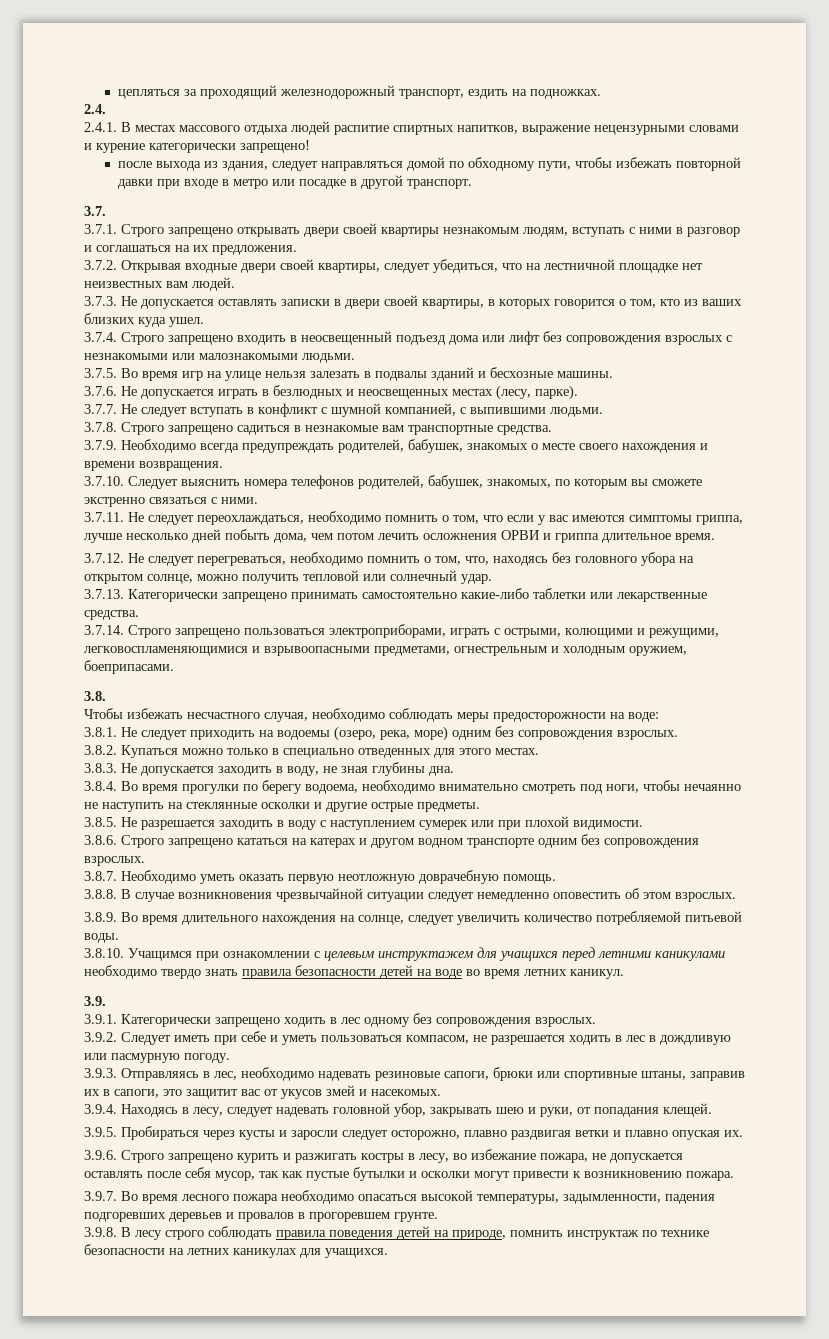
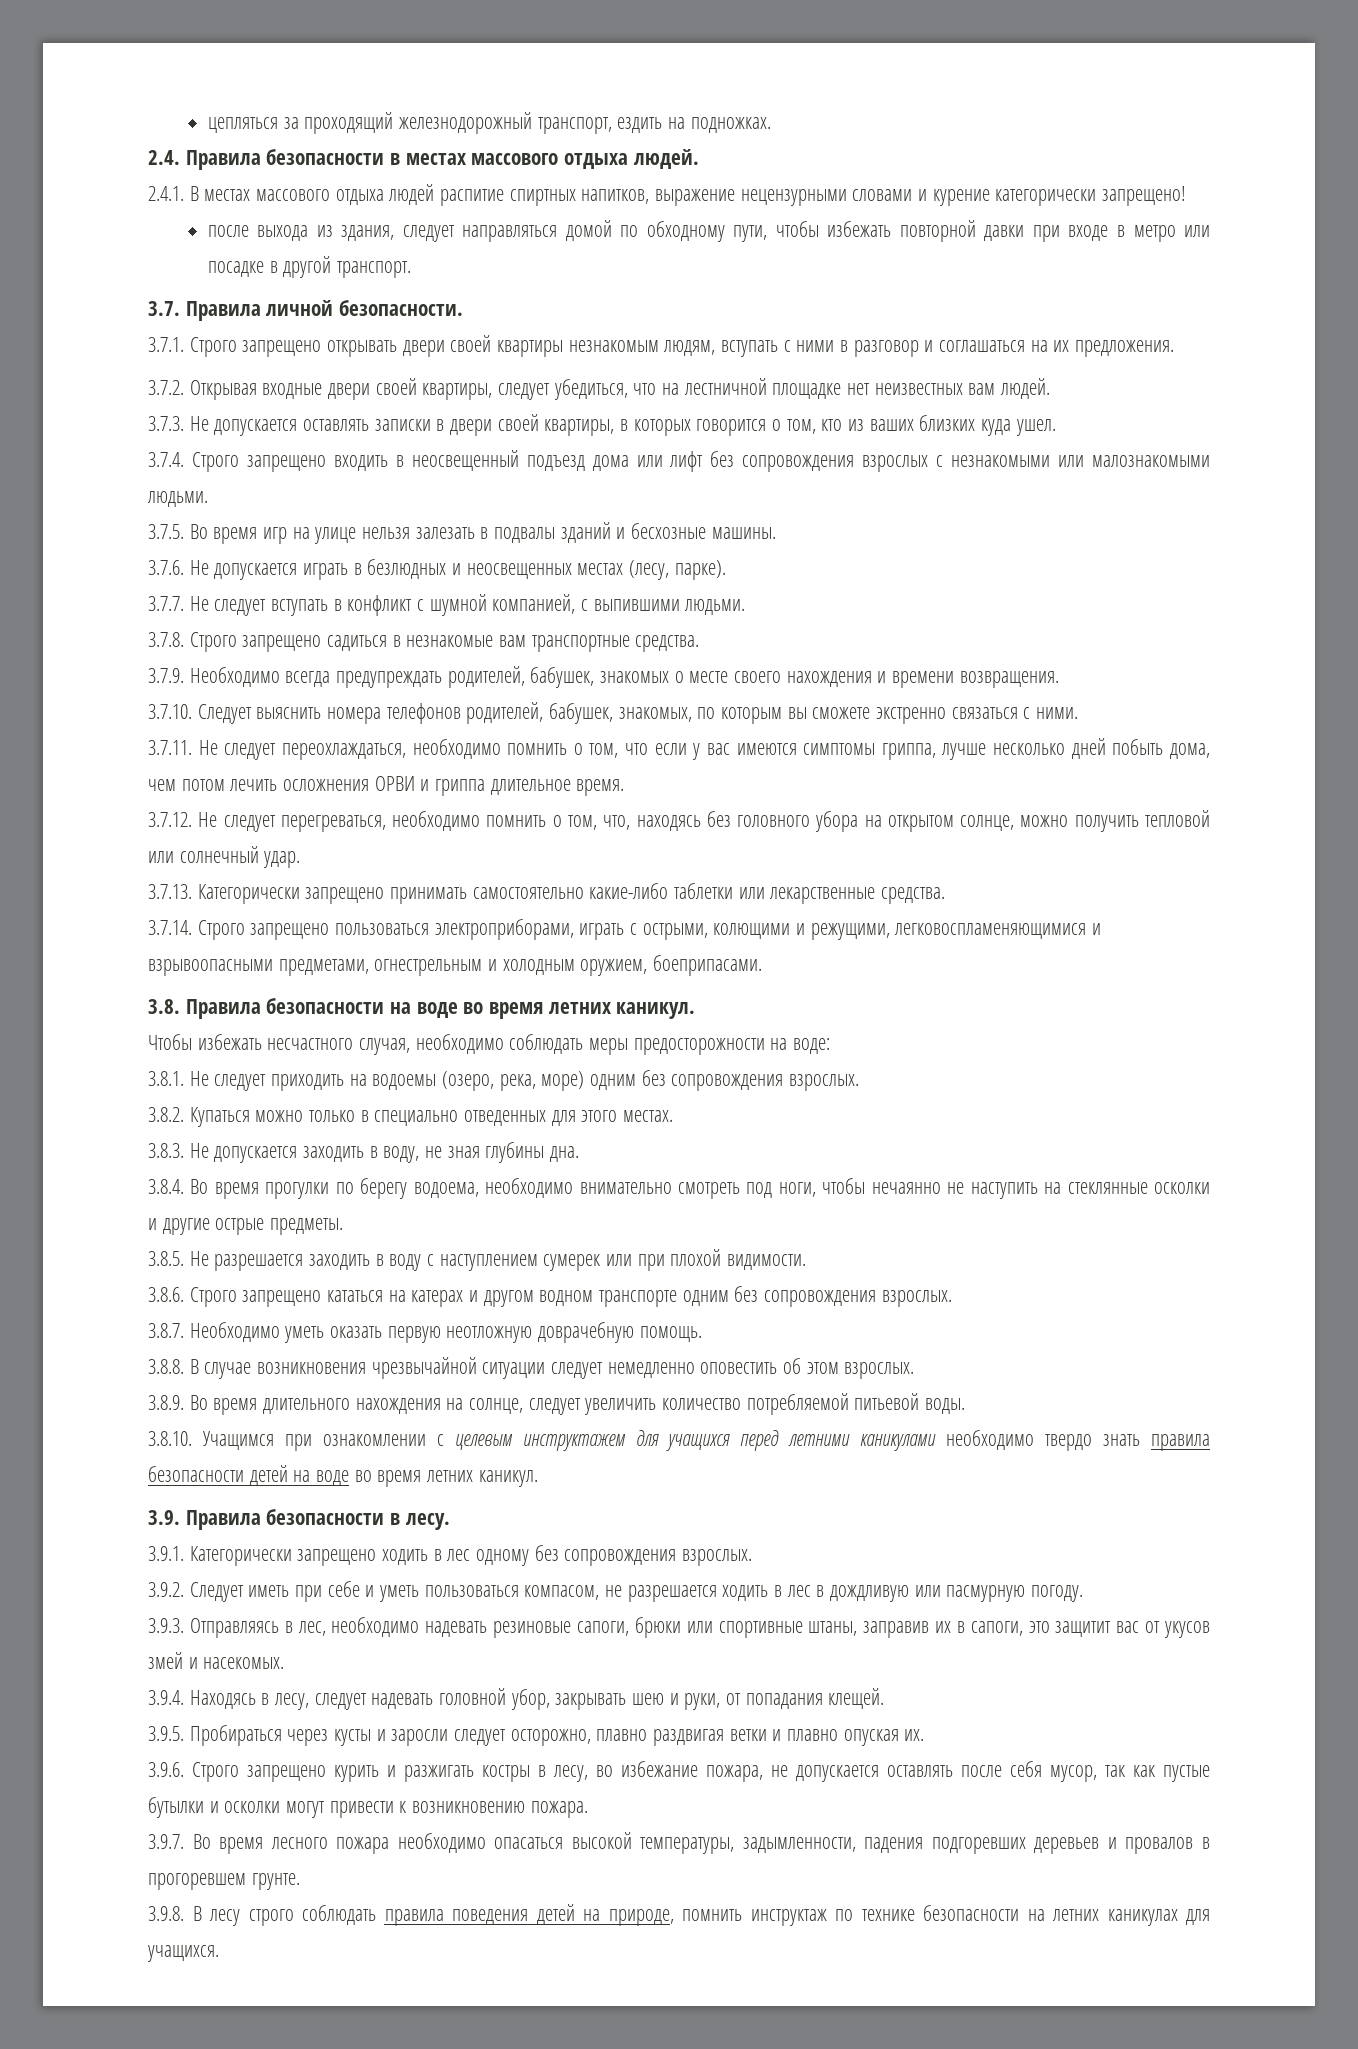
(106, 109) none -> [185,149,699,170] Правила безопасности в местах массового отдыха людей.
(106, 211) none -> [185,300,464,321] Правила личной безопасности.
(106, 696) none -> [185,998,696,1019] Правила безопасности на воде во время летних каникул.
(106, 1001) none -> [185,1509,450,1530] Правила безопасности в лесу.

